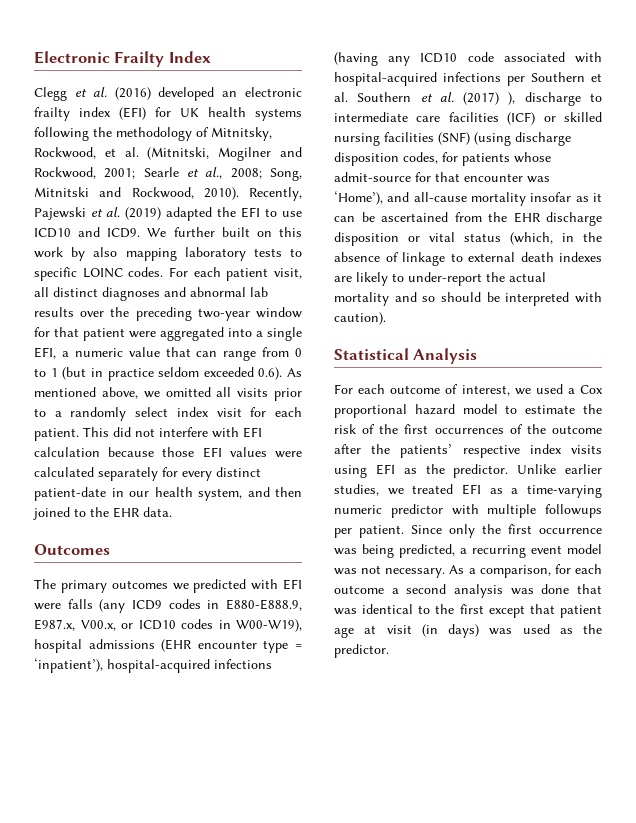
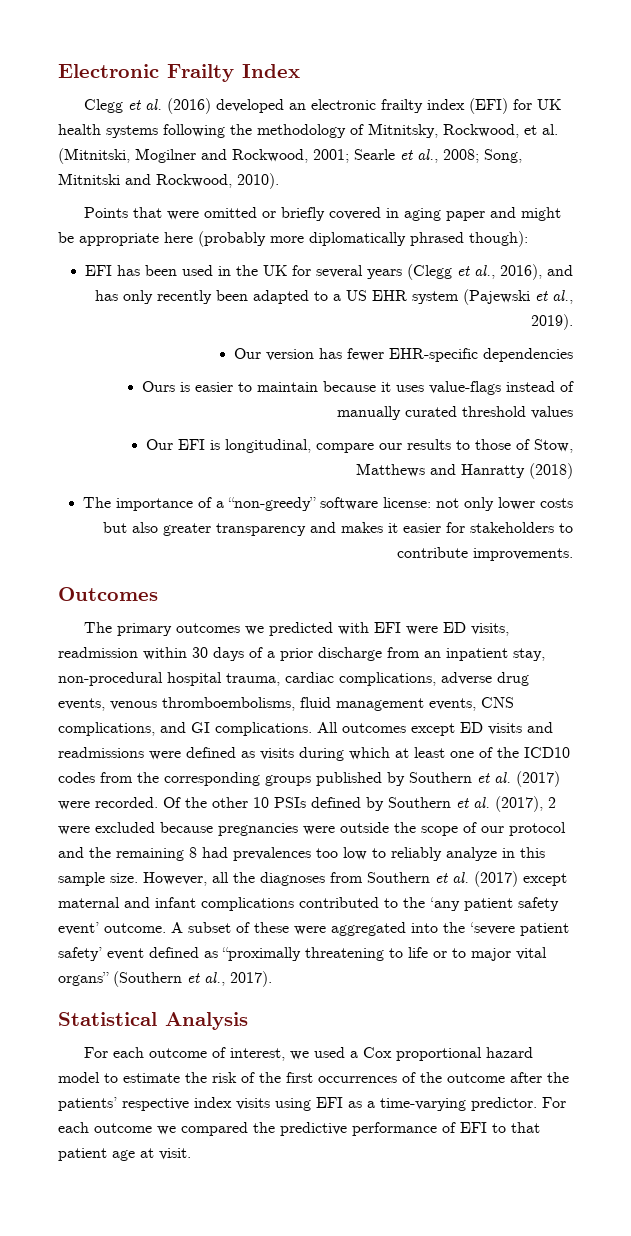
[249,187,302,201] [34,207,302,221] [34,227,302,238] [34,247,302,261] [34,267,302,281] [34,287,268,301] [34,307,302,321] [34,327,302,341] [34,347,302,361] [34,367,302,381] [34,387,302,401] [34,407,302,421] [34,427,262,441] [34,447,302,458] [34,467,261,481] [34,487,302,501] [33,507,172,520] Recently, Pajewski et al. (2019) adapted the EFI to use ICD10 and ICD9. We further built on this work by also mapping laboratory tests to specific LOINC codes. For each patient visit, all distinct diagnoses and abnormal lab results over the preceding two-year window for that patient were aggregated into a single EFI, a numeric value that can range from 0 to 1 (but in practice seldom exceeded 0.6). As mentioned above, we omitted all visits prior to a randomly select index visit for each patient. This did not interfere with EFI calculation because those EFI values were calculated separately for every distinct patient-date in our health system, and then joined to the EHR data. -> [83,207,561,221] [58,231,528,247] [84,264,573,280] [94,289,573,305] [531,314,573,330] [233,348,573,362] [141,381,574,395] [337,406,573,420] [145,439,573,453] [356,463,573,479] [82,497,573,511] [102,522,573,536] [397,547,573,561] // Points that were omitted or briefly covered in aging paper and might be appropriate here (probably more diplomatically phrased though): // EFI has been used in the UK for several years (Clegg et al., 2016), and has only recently been adapted to a US EHR system (Pajewski et al., 2019). // Our version has fewer EHR-specific dependencies // Ours is easier to maintain because it uses value-flags instead of manually curated threshold values // Our EFI is longitudinal, compare our results to those of Stow, Matthews and Hanratty (2018) // The importance of a “non-greedy” software license: not only lower costs but also greater transparency and makes it easier for stakeholders to contribute improvements.
[67,599,302,613] [34,619,302,632] [34,639,302,653] [34,658,272,673] [334,52,602,66] [334,72,602,86] [334,92,602,106] [334,112,602,125] [334,132,571,146] [334,152,551,166] [334,172,550,183] [334,191,602,206] [334,212,602,226] [334,232,602,246] [334,252,602,266] [334,272,546,286] [334,292,602,306] [334,312,386,325] falls (any ICD9 codes in E880-E888.9, E987.x, V00.x, or ICD10 codes in W00-W19), hospital admissions (EHR encounter type = ‘inpatient’), hospital-acquired infections (having any ICD10 code associated with hospital-acquired infections per Southern et al. Southern et al. (2017) ), discharge to intermediate care facilities (ICF) or skilled nursing facilities (SNF) (using discharge disposition codes, for patients whose admit-source for that encounter was ‘Home’), and all-cause mortality insofar as it can be ascertained from the EHR discharge disposition or vital status (which, in the absence of linkage to external death indexes are likely to under-report the actual mortality and so should be interpreted with caution). -> [442,622,509,636] [58,647,545,661] [58,672,529,686] [58,697,514,711] [58,722,553,736] [58,747,570,761] [58,771,560,787] [58,796,556,812] [58,822,566,836] [58,847,545,861] [58,871,567,887] [58,897,559,911] [58,922,569,936] [58,947,547,961] [58,971,272,987] ED visits, readmission within 30 days of a prior discharge from an inpatient stay, non-procedural hospital trauma, cardiac complications, adverse drug events, venous thromboembolisms, fluid management events, CNS complications, and GI complications. All outcomes except ED visits and readmissions were defined as visits during which at least one of the ICD10 codes from the corresponding groups published by Southern et al. (2017) were recorded. Of the other 10 PSIs defined by Southern et al. (2017), 2 were excluded because pregnancies were outside the scope of our protocol and the remaining 8 had prevalences too low to reliably analyze in this sample size. However, all the diagnoses from Southern et al. (2017) except maternal and infant complications contributed to the ‘any patient safety event’ outcome. A subset of these were aggregated into the ‘severe patient safety’ event defined as “proximally threatening to life or to major vital organs” (Southern et al., 2017).
[425,464,602,478] [334,484,602,498] [334,504,602,518] [334,524,602,538] [334,544,602,558] [334,564,602,578] [334,584,602,598] [334,604,602,618] [334,624,602,638] [334,644,389,658] the predictor. Unlike earlier studies, we treated EFI as a time-varying numeric predictor with multiple followups per patient. Since only the first occurrence was being predicted, a recurring event model was not necessary. As a comparison, for each outcome a second analysis was done that was identical to the first except that patient age at visit (in days) was used as the predictor. -> [367,1097,566,1111] [58,1122,540,1136] [58,1148,191,1161] a time-varying predictor. For each outcome we compared the predictive performance of EFI to that patient age at visit.

